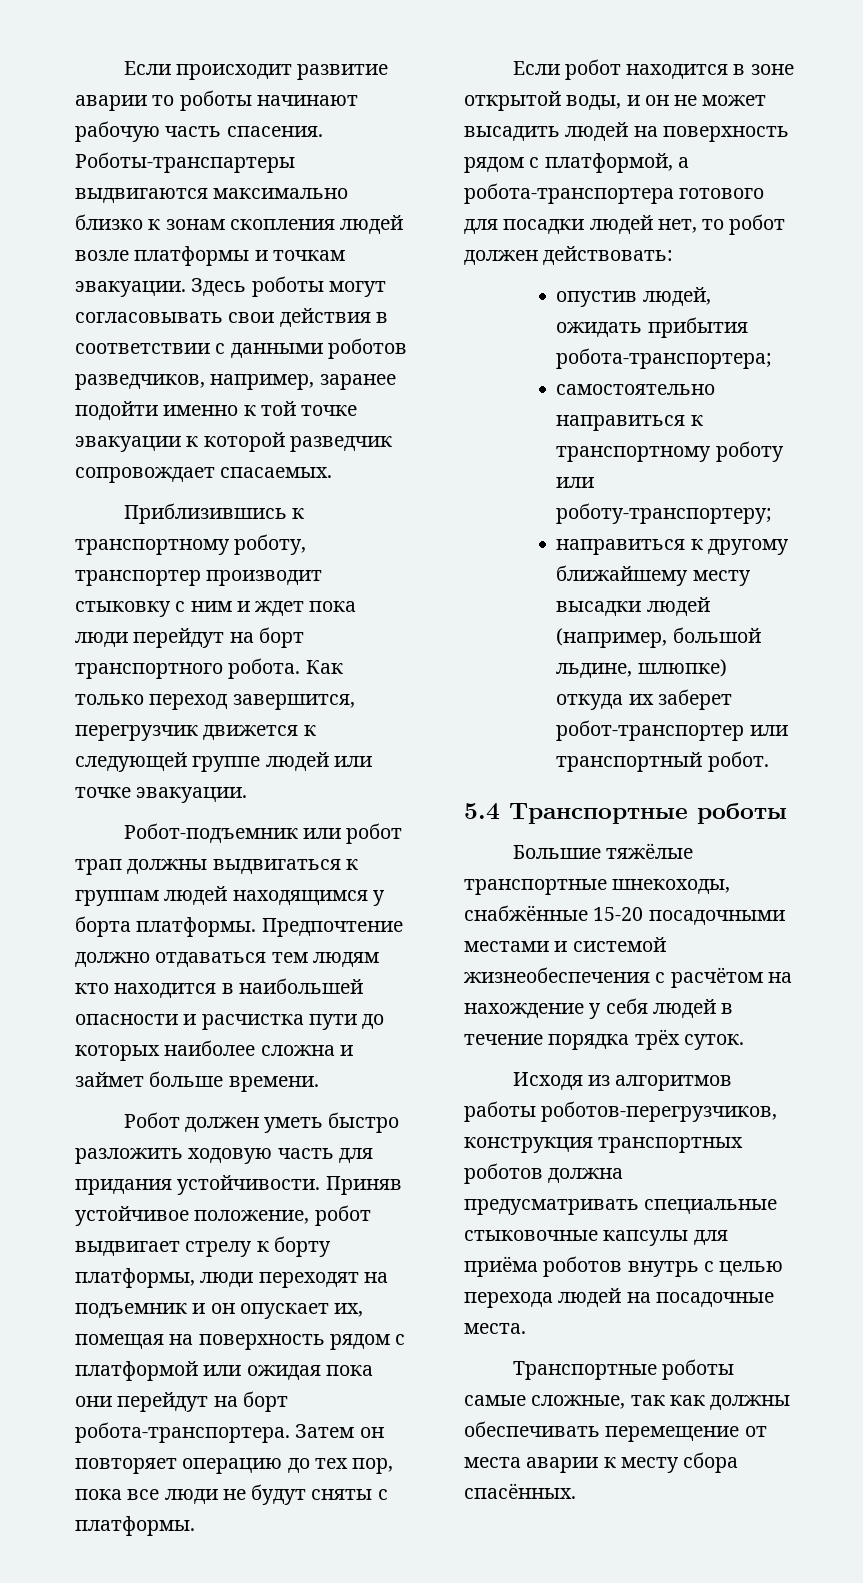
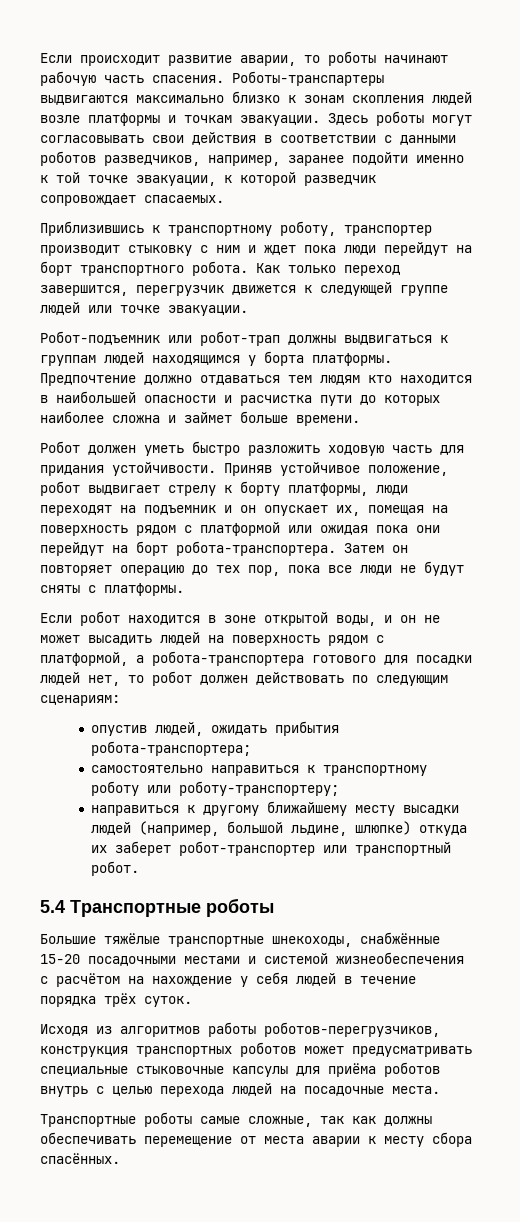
[75,95,147,111] аварии -> [240,55,296,66] аварии,
[75,436,181,452] эвакуации -> [136,175,216,186] эвакуации,
[346,823,403,844] [75,859,122,875] робот трап -> [200,331,280,346] робот-трап
[543,246,674,265] действовать: -> [256,672,448,686] [40,695,120,706] действовать по следующим сценариям:
[548,1168,624,1183] должна -> [304,1046,344,1054] может

